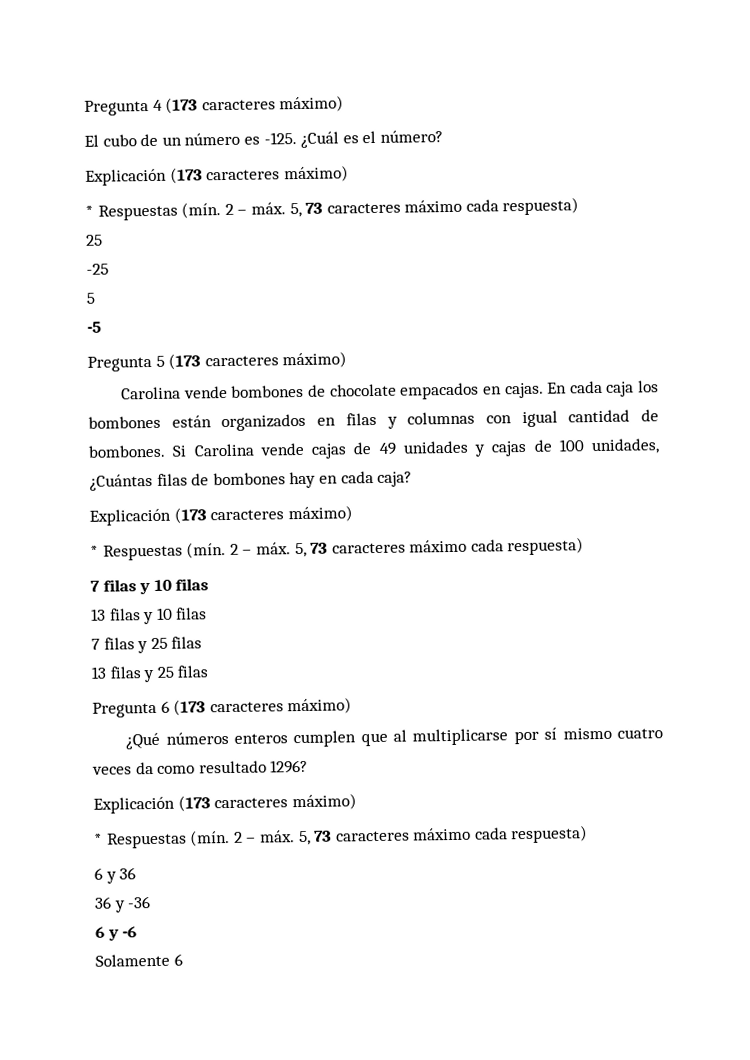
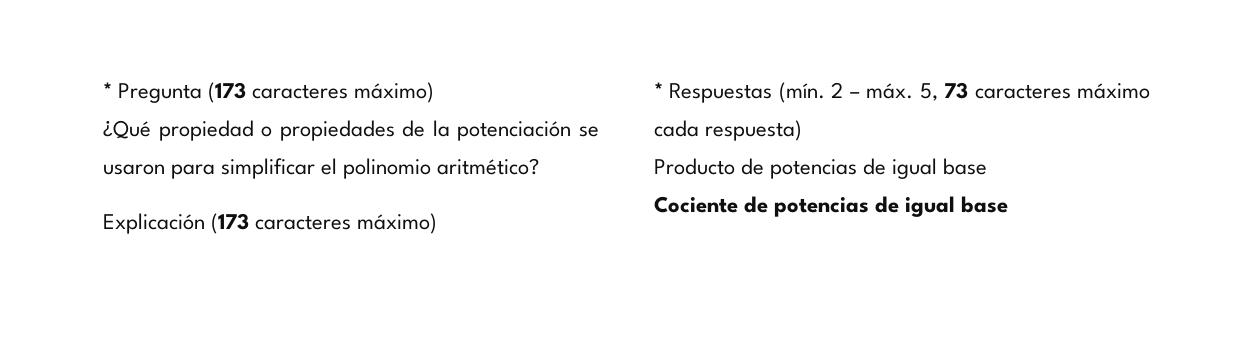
[84,95,345,116] [84,130,443,148] Pregunta 4 (173 caracteres máximo) // El cubo de un número es -125. ¿Cuál es el número? -> [103,82,435,103] [103,120,599,141] [103,158,540,179] * Pregunta (173 caracteres máximo) // ¿Qué propiedad o propiedades de la potenciación se usaron para simplificar el polinomio aritmético?
[86,234,103,246] [86,263,109,275] [86,292,95,304] [87,321,102,333] [87,351,348,372] [121,380,659,400] [88,409,659,432] [88,438,659,459] [89,471,413,491] [89,505,353,526] [90,537,585,561] [90,578,210,595] [91,607,208,625] [91,636,203,654] [91,665,209,683] [92,697,353,718] [125,727,663,750] [92,759,309,775] [93,793,357,814] [94,825,589,849] [94,867,137,884] [94,896,152,913] [95,926,138,941] [95,953,183,967] 25 // -25 // 5 // -5 // Pregunta 5 (173 caracteres máximo) // Carolina vende bombones de chocolate empacados en cajas. En cada caja los bombones están organizados en filas y columnas con igual cantidad de bombones. Si Carolina vende cajas de 49 unidades y cajas de 100 unidades, ¿Cuántas filas de bombones hay en cada caja? // Explicación (173 caracteres máximo) // * Respuestas (mín. 2 – máx. 5, 73 caracteres máximo cada respuesta) // 7 filas y 10 filas // 13 filas y 10 filas // 7 filas y 25 filas // 13 filas y 25 filas // Pregunta 6 (173 caracteres máximo) // ¿Qué números enteros cumplen que al multiplicarse por sí mismo cuatro veces da como resultado 1296? // Explicación (173 caracteres máximo) // * Respuestas (mín. 2 – máx. 5, 73 caracteres máximo cada respuesta) // 6 y 36 // 36 y -36 // 6 y -6 // Solamente 6 -> [654,158,988,179] [654,196,1009,217] Producto de potencias de igual base // Cociente de potencias de igual base

